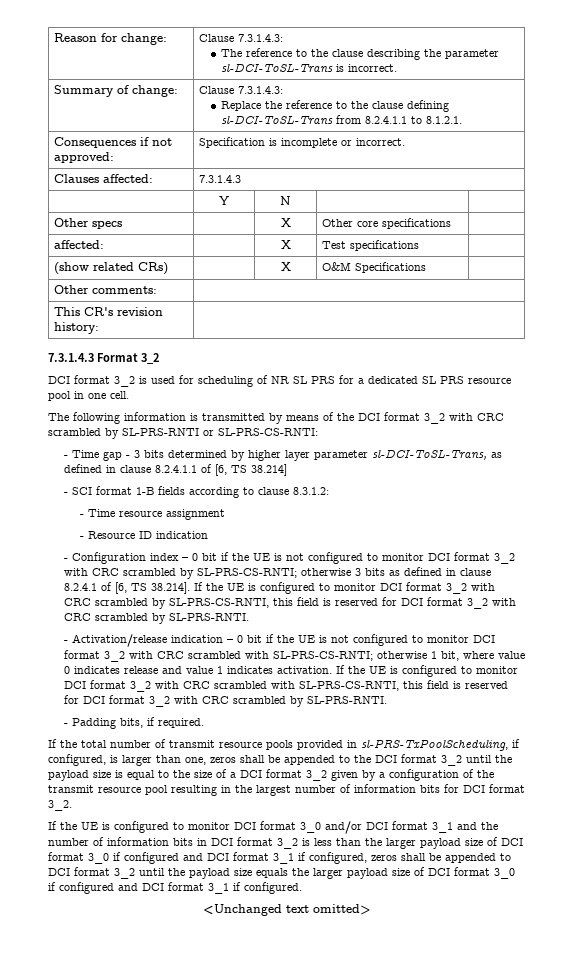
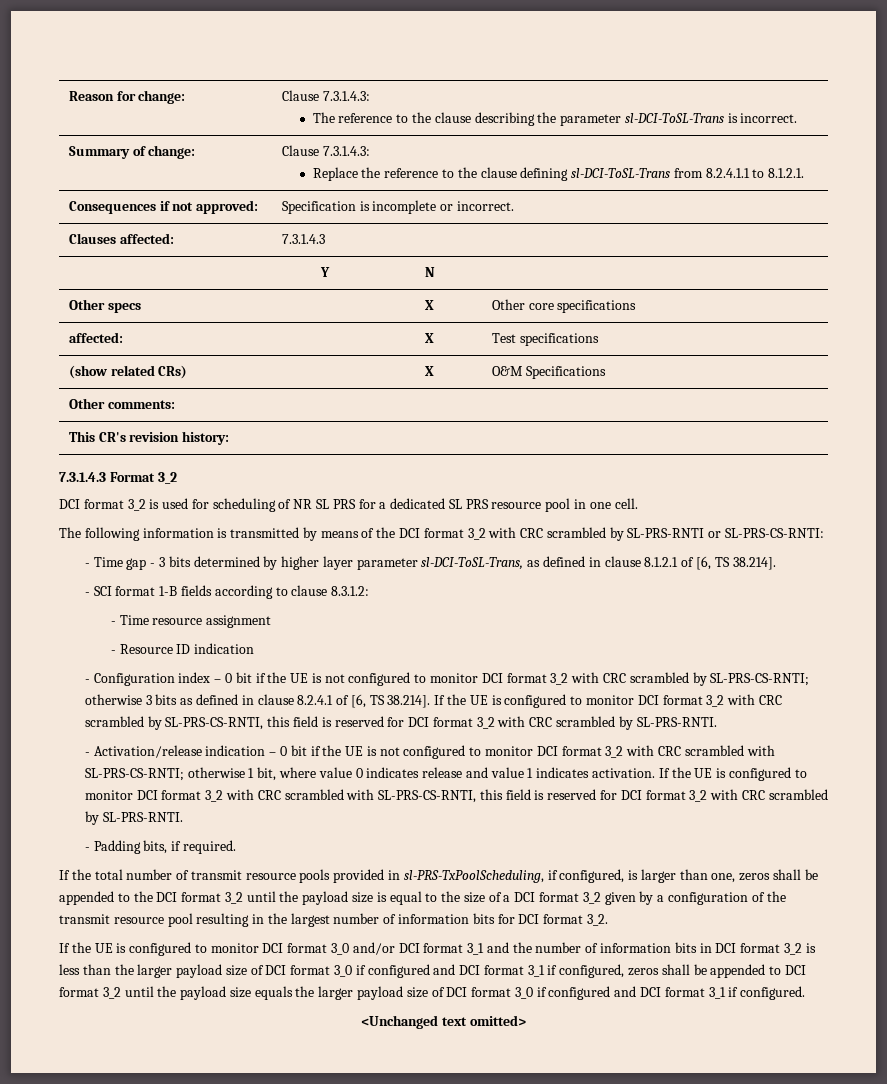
[154,464,287,476] 8.2.4.1.1 of [6, TS 38.214] -> [644,556,776,570] 8.1.2.1 of [6, TS 38.214].

